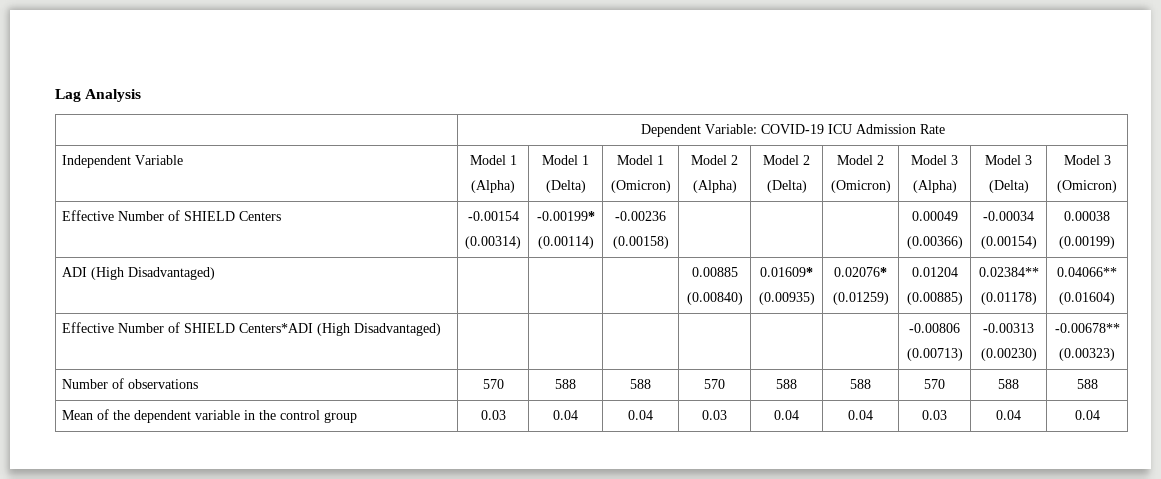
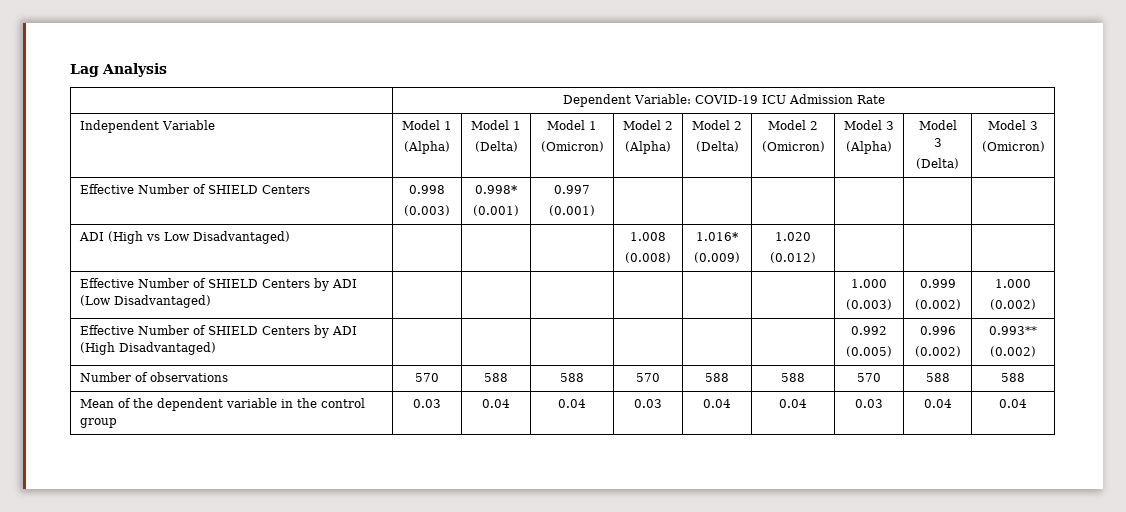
[467,211,519,221] [465,236,521,249] [536,211,595,221] [537,236,594,249] [615,211,666,221] [612,236,669,249] [911,211,958,221] [906,236,963,249] [983,211,1034,221] [980,236,1037,249] [1064,211,1110,221] [1059,236,1115,249] [62,267,216,280] [691,267,738,277] [686,292,743,305] [760,267,813,277] [758,292,815,305] [834,267,887,277] [832,292,889,305] [911,267,958,277] [906,292,963,305] [978,267,1039,277] [980,292,1037,305] [1057,267,1117,277] [1059,292,1115,305] [62,322,442,336] [909,323,960,333] [906,348,963,361] [983,323,1034,333] [980,348,1037,361] [1054,323,1120,333] [1059,348,1115,361] -0.00154 // (0.00314) | -0.00199* // (0.00114) | -0.00236 // (0.00158) | | | | 0.00049 // (0.00366) | -0.00034 // (0.00154) | 0.00038 // (0.00199) // ADI (High Disadvantaged) | | | | 0.00885 // (0.00840) | 0.01609* // (0.00935) | 0.02076* // (0.01259) | 0.01204 // (0.00885) | 0.02384** // (0.01178) | 0.04066** // (0.01604) // Effective Number of SHIELD Centers*ADI (High Disadvantaged) | | | | | | | -0.00806 // (0.00713) | -0.00313 // (0.00230) | -0.00678** // (0.00323) -> [409,185,445,194] [404,205,450,216] [475,185,518,194] [473,205,519,216] [554,185,590,194] [549,205,595,216] [78,231,290,244] [630,232,666,241] [625,252,671,263] [696,232,739,241] [694,252,740,263] [775,232,811,241] [770,252,816,263] [79,278,357,291] [79,295,211,308] [851,279,887,288] [846,299,892,310] [919,279,956,288] [914,299,961,310] [995,279,1031,288] [990,299,1036,310] [79,325,357,338] [79,342,216,355] [851,326,887,335] [846,346,892,357] [919,326,956,335] [914,346,961,357] [989,326,1037,335] [990,346,1036,357] 0.998 // (0.003) | 0.998* // (0.001) | 0.997 // (0.001) | | | | | | // ADI (High vs Low Disadvantaged) | | | | 1.008 // (0.008) | 1.016* // (0.009) | 1.020 // (0.012) | | | // Effective Number of SHIELD Centers by ADI (Low Disadvantaged) | | | | | | | 1.000 // (0.003) | 0.999 // (0.002) | 1.000 // (0.002) // Effective Number of SHIELD Centers by ADI (High Disadvantaged) | | | | | | | 0.992 // (0.005) | 0.996 // (0.002) | 0.993** // (0.002)

